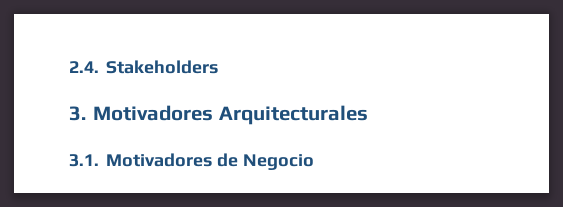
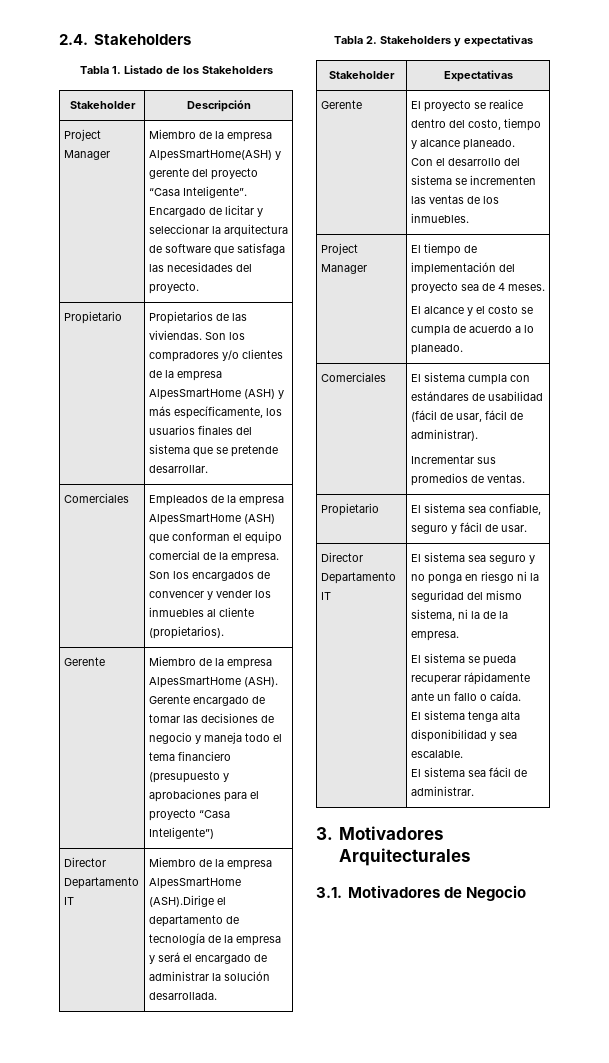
(219, 67) none -> [79,65,273,74] [69,101,136,109] [186,100,251,112] [63,129,101,141] [63,150,110,160] [148,129,272,142] [148,149,281,161] [148,168,258,180] [148,186,247,198] [148,205,263,217] [148,224,288,237] [148,243,285,256] [148,262,252,272] [148,282,199,294] [63,311,122,324] [148,311,247,324] [148,330,245,340] [148,349,283,362] [148,370,222,381] [148,388,284,400] [148,406,282,419] [148,425,252,435] [148,444,278,457] [148,465,208,473] [63,493,129,503] [148,495,284,506] [148,513,275,525] [148,531,282,544] [148,550,279,563] [148,571,270,581] [148,590,271,600] [148,607,254,617] [148,626,224,639] [63,657,105,666] [148,656,272,669] [148,676,278,688] [148,695,265,706] [148,713,274,723] [148,732,282,744] [148,751,231,761] [148,771,229,783] [148,789,259,802] [148,809,230,821] [148,827,214,839] [63,857,106,867] [63,877,139,889] [63,897,74,905] [148,857,272,870] [148,877,241,889] [148,895,226,907] [148,915,239,927] [148,933,281,946] [148,952,267,964] [148,971,270,981] [148,992,217,1000] [333,35,533,47] [329,71,395,79] [443,70,513,82] [320,100,362,109] [410,99,523,112] [410,118,541,131] [410,139,515,150] [410,158,520,166] [410,175,536,185] [410,195,499,204] [410,213,469,223] [320,243,358,255] [320,264,367,274] [410,243,477,256] [410,262,515,275] [410,282,545,294] [410,305,533,316] [410,325,534,336] [410,344,463,355] [320,372,386,382] [410,372,530,385] [410,391,543,401] [410,410,523,422] [410,429,478,441] [410,455,496,464] [410,473,525,486] [320,503,379,516] [410,503,541,515] [410,522,527,534] [320,552,363,562] [320,572,396,584] [320,592,331,600] [410,552,535,564] [410,571,539,584] [410,590,522,602] [410,609,508,621] [410,631,459,641] [410,653,516,666] [410,672,530,685] [410,691,521,701] [410,710,520,722] [410,729,517,742] [410,750,463,758] [410,767,527,777] [410,786,474,796] // Tabla 1. Listado de los Stakeholders // Stakeholder | Descripción // Project Manager | Miembro de la empresa AlpesSmartHome(ASH) y gerente del proyecto “Casa Inteligente”. Encargado de licitar y seleccionar la arquitectura de software que satisfaga las necesidades del proyecto. // Propietario | Propietarios de las viviendas. Son los compradores y/o clientes de la empresa AlpesSmartHome (ASH) y más específicamente, los usuarios finales del sistema que se pretende desarrollar. // Comerciales | Empleados de la empresa AlpesSmartHome (ASH) que conforman el equipo comercial de la empresa. Son los encargados de convencer y vender los inmuebles al cliente (propietarios). // Gerente | Miembro de la empresa AlpesSmartHome (ASH). Gerente encargado de tomar las decisiones de negocio y maneja todo el tema financiero (presupuesto y aprobaciones para el proyecto “Casa Inteligente”) // Director Departamento IT | Miembro de la empresa AlpesSmartHome (ASH).Dirige el departamento de tecnología de la empresa y será el encargado de administrar la solución desarrollada. // Tabla 2. Stakeholders y expectativas // Stakeholder | Expectativas // Gerente | El proyecto se realice dentro del costo, tiempo y alcance planeado. // Con el desarrollo del sistema se incrementen las ventas de los inmuebles. // Project Manager | El tiempo de implementación del proyecto sea de 4 meses. // El alcance y el costo se cumpla de acuerdo a lo planeado. // Comerciales | El sistema cumpla con estándares de usabilidad (fácil de usar, fácil de administrar). // Incrementar sus promedios de ventas. // Propietario | El sistema sea confiable, seguro y fácil de usar. // Director Departamento IT | El sistema sea seguro y no ponga en riesgo ni la seguridad del mismo sistema, ni la de la empresa. // El sistema se pueda recuperar rápidamente ante un fallo o caída. // El sistema tenga alta disponibilidad y sea escalable. // El sistema sea fácil de administrar.

